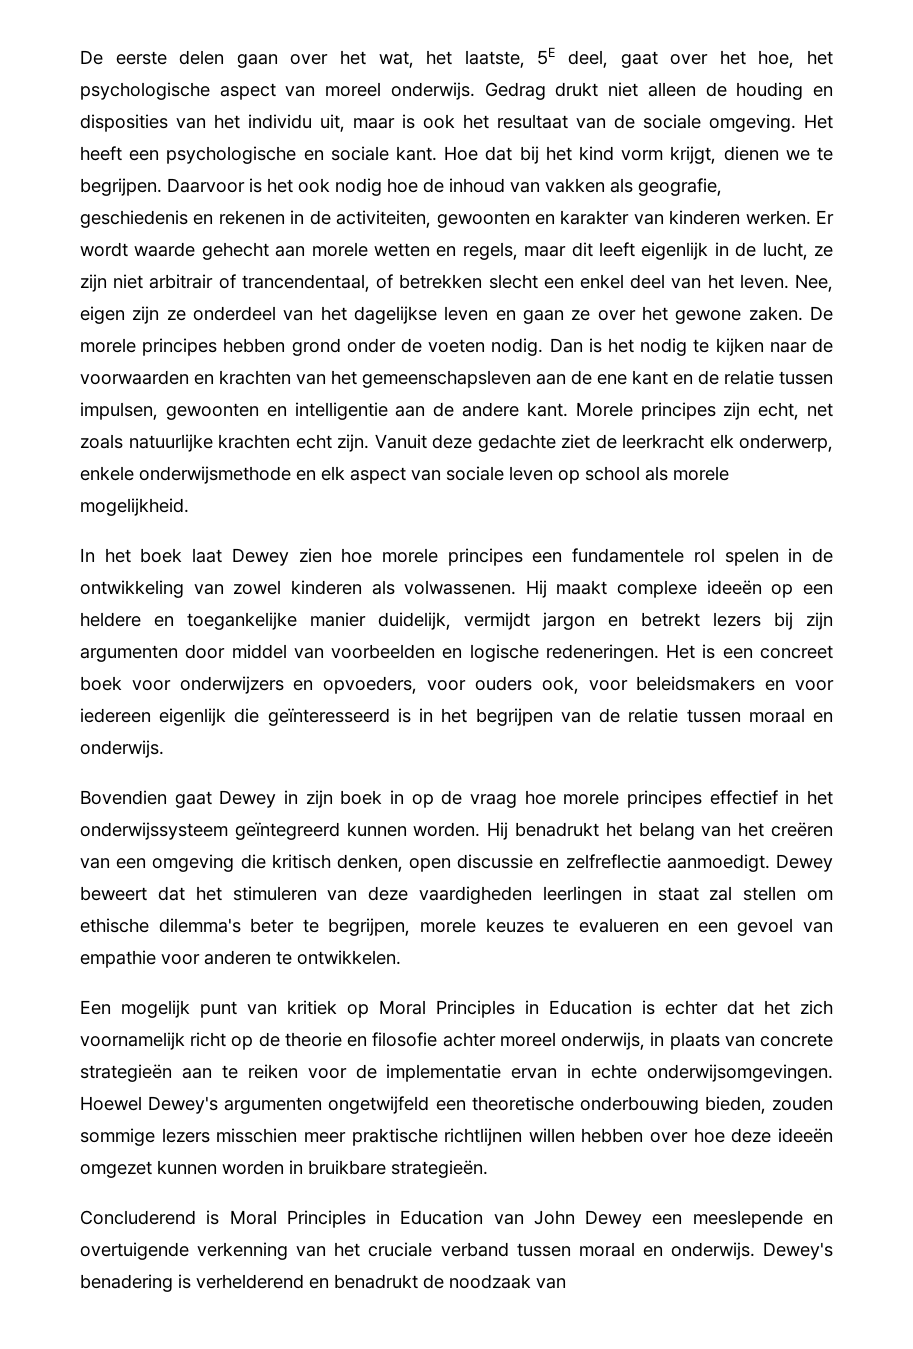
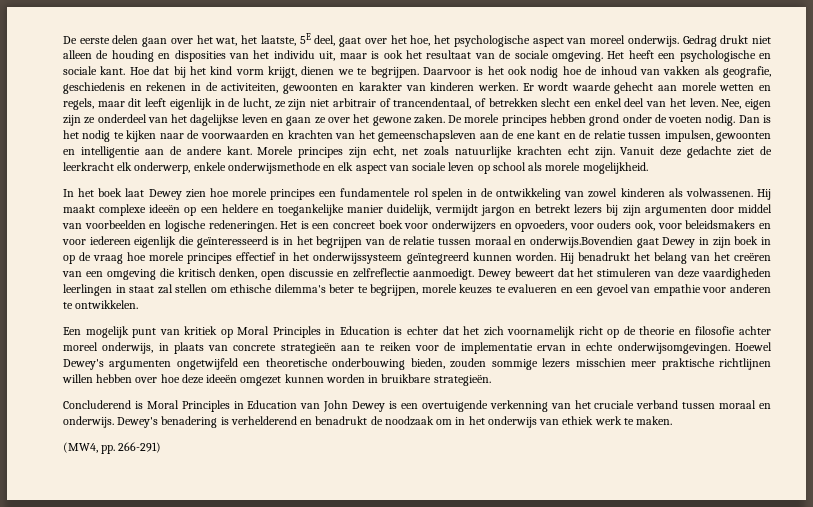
[80,740,164,758] [80,790,167,805] onderwijs. // Bovendien -> [530,236,633,248] onderwijs.Bovendien
[652,1210,833,1228] een meeslepende en -> [389,401,418,409] is een
[536,1278,566,1289] van -> [436,416,673,428] [63,442,162,454] om in het onderwijs van ethiek werk te maken. // (MW4, pp. 266-291)

